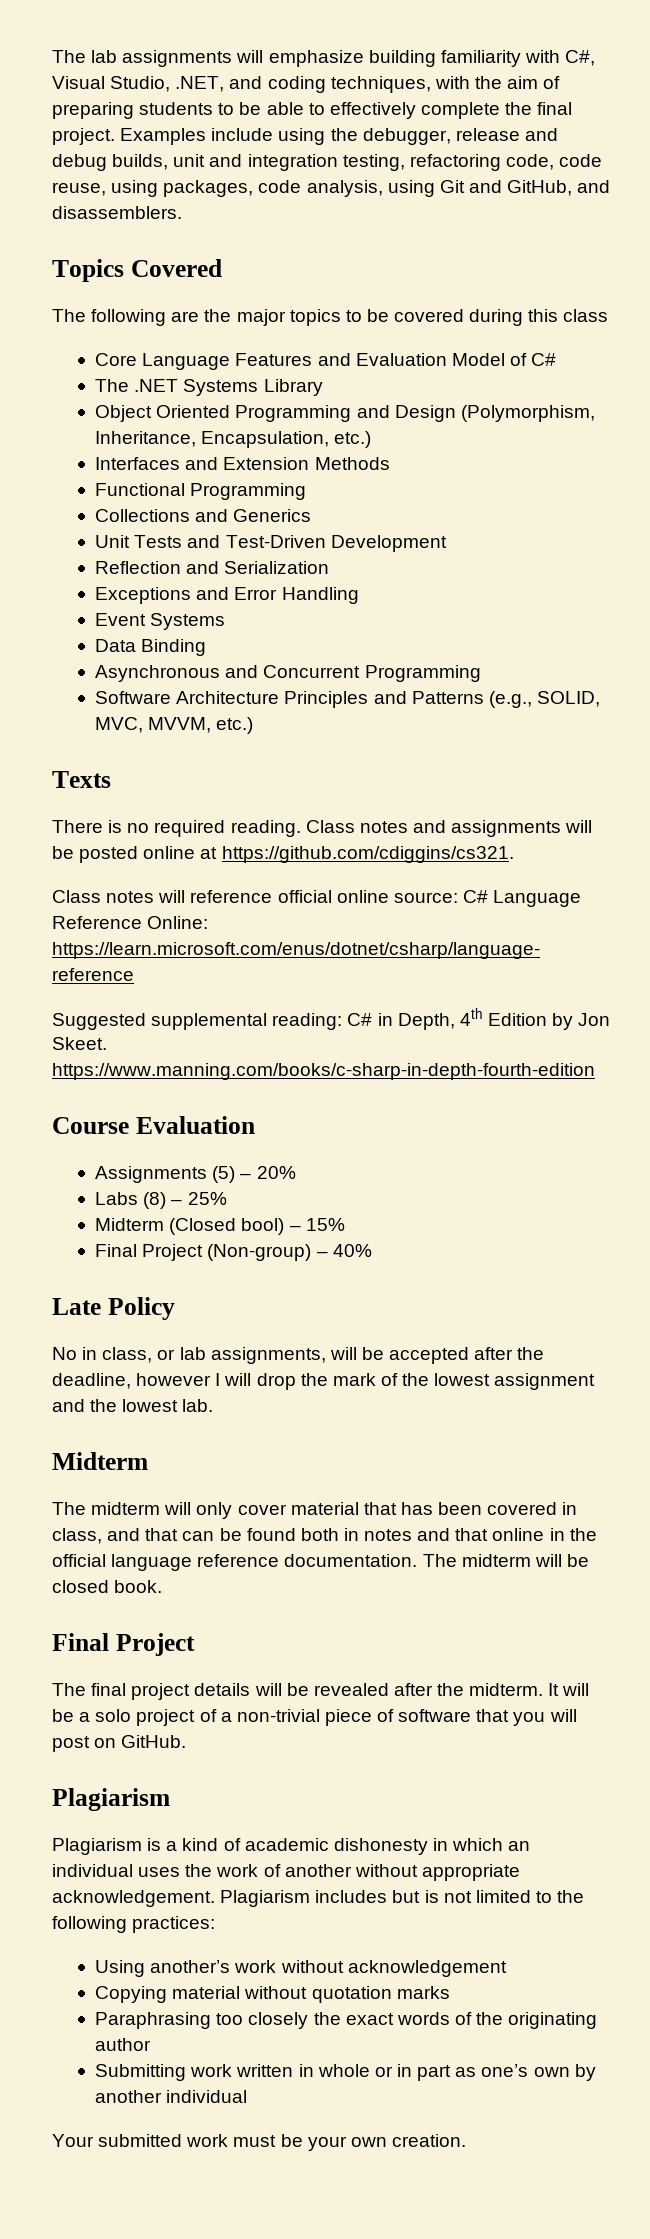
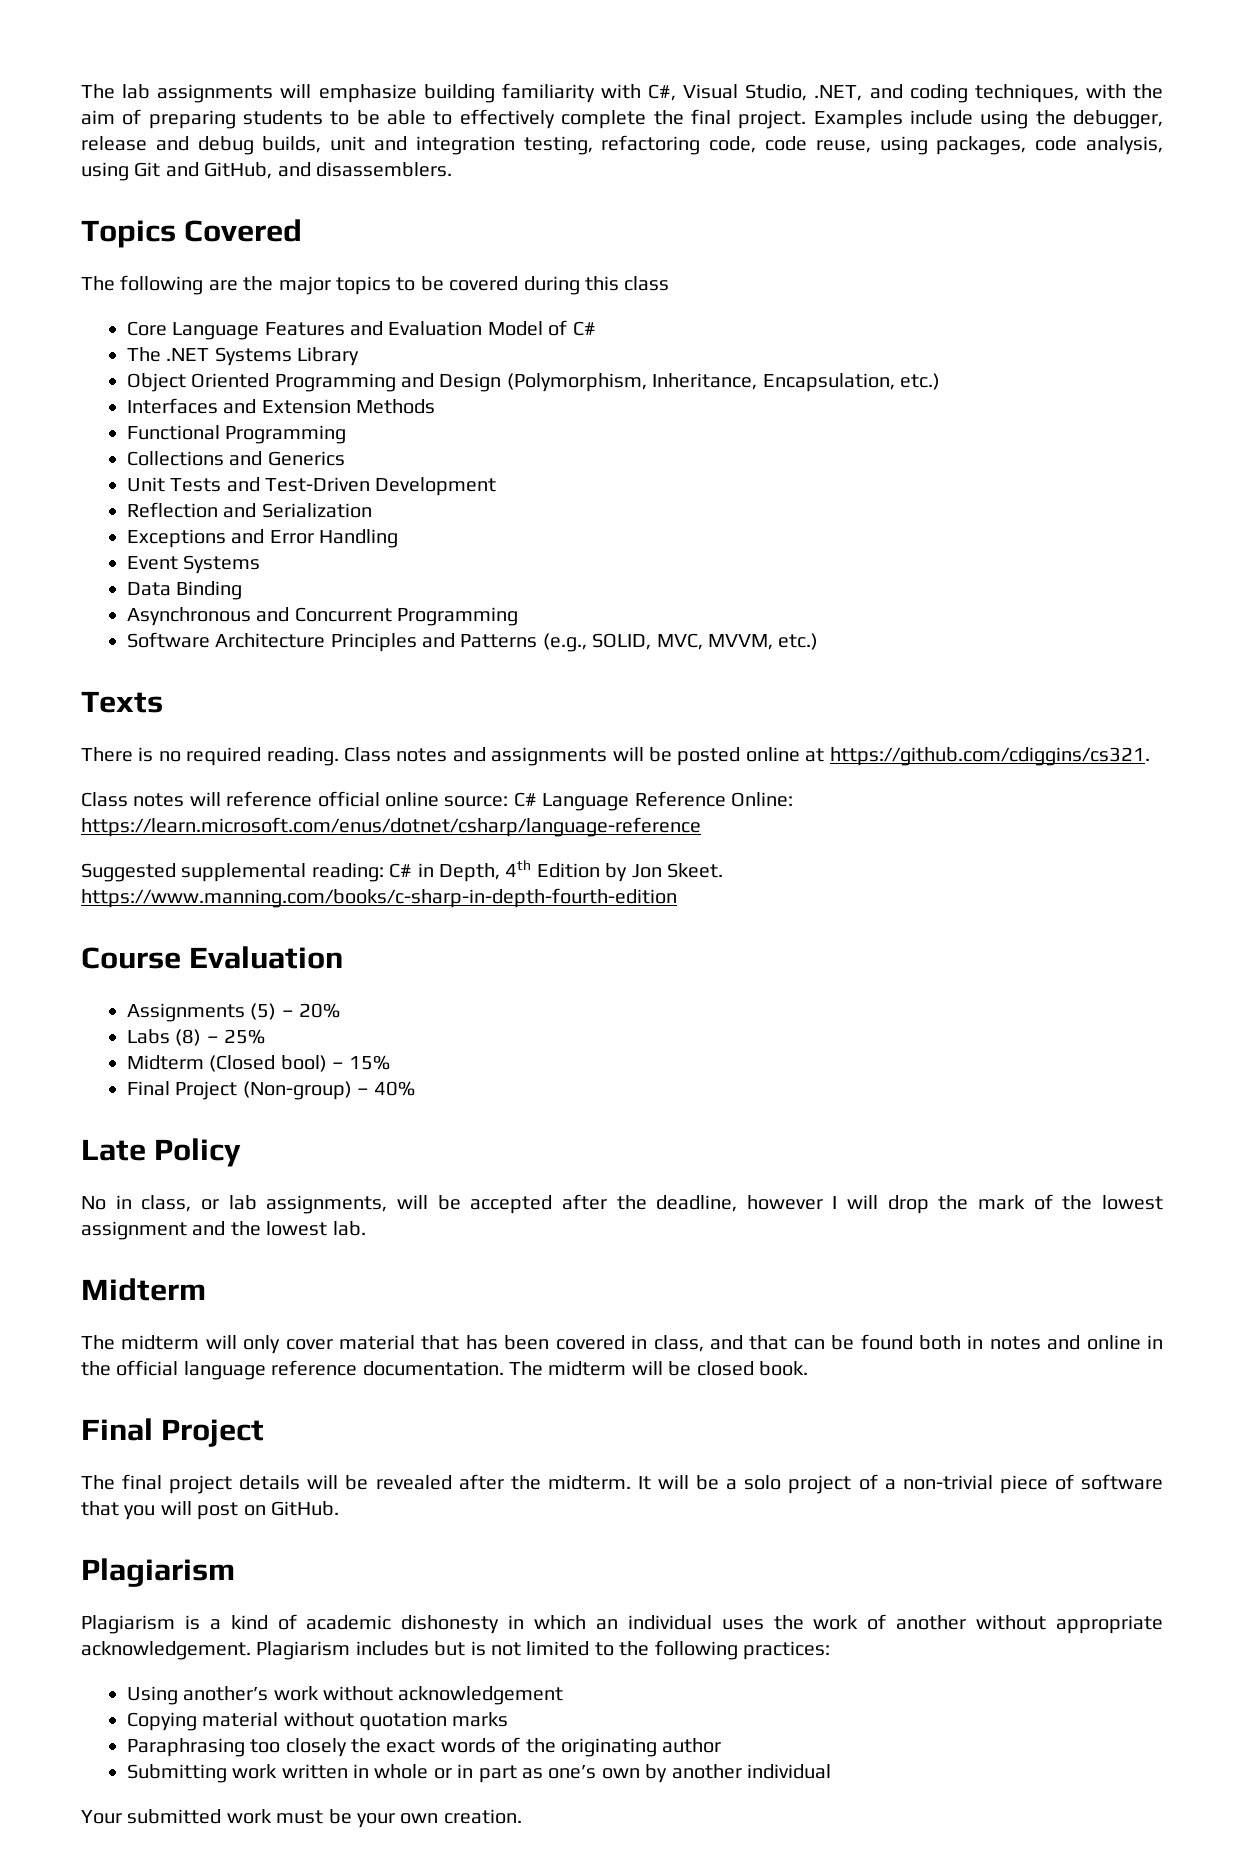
[455,1528,489,1541] that -> (1081, 1342) none

